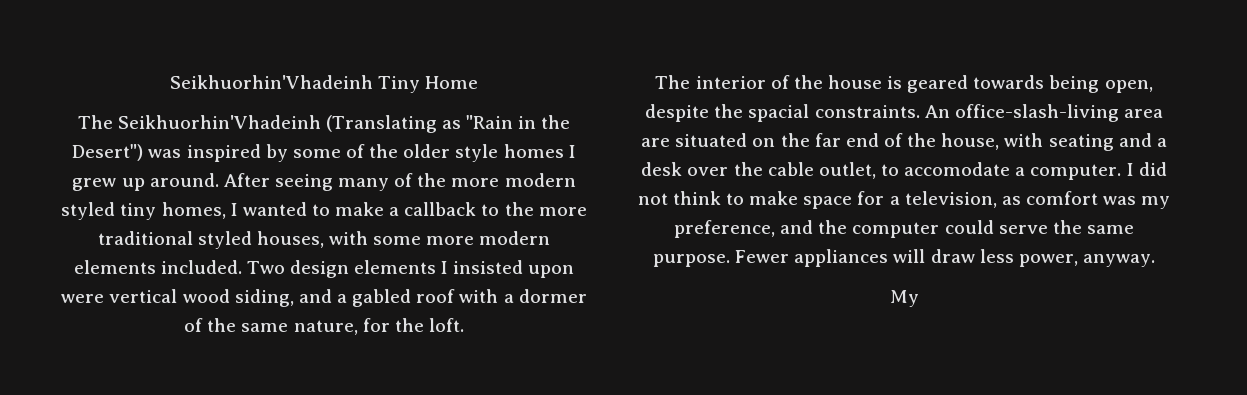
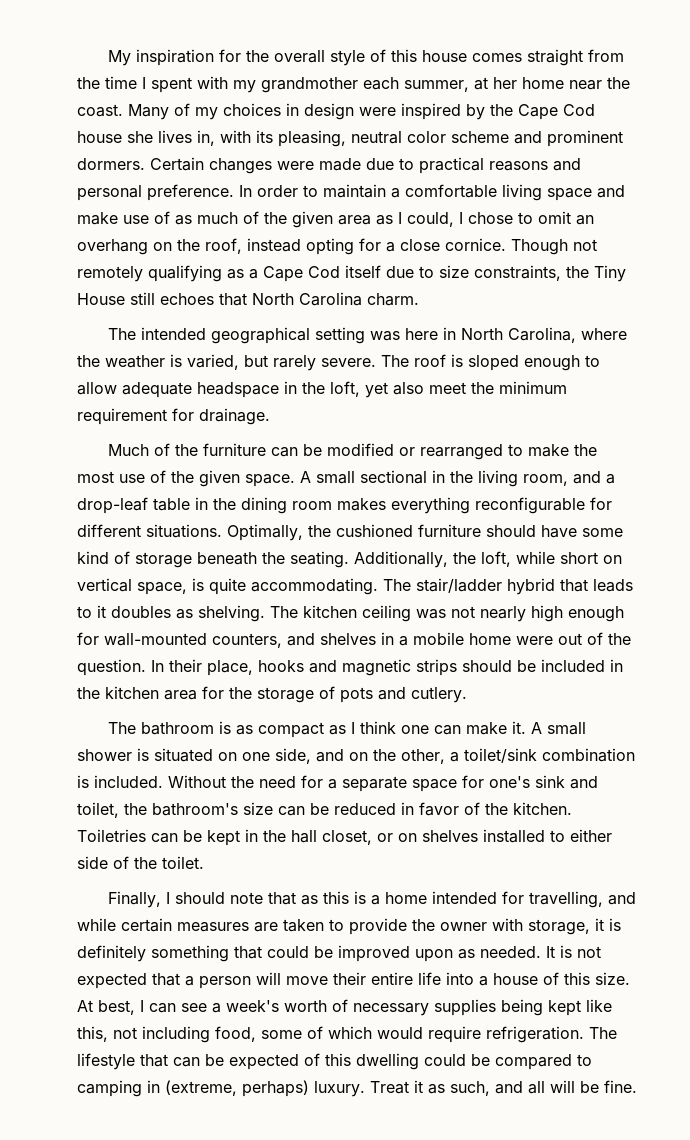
[169,75,479,93] [77,115,571,133] [72,144,576,162] [72,173,576,191] [61,202,587,220] [97,231,551,249] [73,260,575,278] [61,289,587,307] [184,318,464,335] [655,75,1153,93] [645,104,1163,122] [641,133,1167,151] [641,162,1167,180] [637,191,1171,209] [674,220,1134,238] [653,249,1155,267] [889,290,919,307] Seikhuorhin'Vhadeinh Tiny Home // The Seikhuorhin'Vhadeinh (Translating as "Rain in the Desert") was inspired by some of the older style homes I grew up around. After seeing many of the more modern styled tiny homes, I wanted to make a callback to the more traditional styled houses, with some more modern elements included. Two design elements I insisted upon were vertical wood siding, and a gabled roof with a dormer of the same nature, for the loft. // The interior of the house is geared towards being open, despite the spacial constraints. An office-slash-living area are situated on the far end of the house, with seating and a desk over the cable outlet, to accomodate a computer. I did not think to make space for a television, as comfort was my preference, and the computer could serve the same purpose. Fewer appliances will draw less power, anyway. // My -> [108,49,625,66] [77,76,630,93] [77,103,595,120] [77,130,623,147] [77,157,581,174] [77,184,625,201] [77,211,594,228] [77,238,597,255] [77,265,626,282] [77,292,419,306] [108,327,628,344] [77,354,600,371] [77,381,567,398] [77,408,270,425] [108,443,598,460] [77,470,615,487] [77,497,612,514] [77,524,623,541] [77,551,622,568] [77,578,633,595] [77,605,624,622] [77,632,631,648] [77,659,623,676] [77,686,467,703] [108,721,587,738] [77,748,635,764] [77,775,598,792] [77,802,572,818] [77,829,612,846] [77,856,204,869] [108,891,637,908] [77,918,621,935] [77,945,601,962] [77,972,630,989] [77,999,612,1016] [77,1026,617,1043] [77,1053,592,1070] [77,1080,637,1097] My inspiration for the overall style of this house comes straight from the time I spent with my grandmother each summer, at her home near the coast. Many of my choices in design were inspired by the Cape Cod house she lives in, with its pleasing, neutral color scheme and prominent dormers. Certain changes were made due to practical reasons and personal preference. In order to maintain a comfortable living space and make use of as much of the given area as I could, I chose to omit an overhang on the roof, instead opting for a close cornice. Though not remotely qualifying as a Cape Cod itself due to size constraints, the Tiny House still echoes that North Carolina charm. // The intended geographical setting was here in North Carolina, where the weather is varied, but rarely severe. The roof is sloped enough to allow adequate headspace in the loft, yet also meet the minimum requirement for drainage. // Much of the furniture can be modified or rearranged to make the most use of the given space. A small sectional in the living room, and a drop-leaf table in the dining room makes everything reconfigurable for different situations. Optimally, the cushioned furniture should have some kind of storage beneath the seating. Additionally, the loft, while short on vertical space, is quite accommodating. The stair/ladder hybrid that leads to it doubles as shelving. The kitchen ceiling was not nearly high enough for wall-mounted counters, and shelves in a mobile home were out of the question. In their place, hooks and magnetic strips should be included in the kitchen area for the storage of pots and cutlery. // The bathroom is as compact as I think one can make it. A small shower is situated on one side, and on the other, a toilet/sink combination is included. Without the need for a separate space for one's sink and toilet, the bathroom's size can be reduced in favor of the kitchen. Toiletries can be kept in the hall closet, or on shelves installed to either side of the toilet. // Finally, I should note that as this is a home intended for travelling, and while certain measures are taken to provide the owner with storage, it is definitely something that could be improved upon as needed. It is not expected that a person will move their entire life into a house of this size. At best, I can see a week's worth of necessary supplies being kept like this, not including food, some of which would require refrigeration. The lifestyle that can be expected of this dwelling could be compared to camping in (extreme, perhaps) luxury. Treat it as such, and all will be fine.

